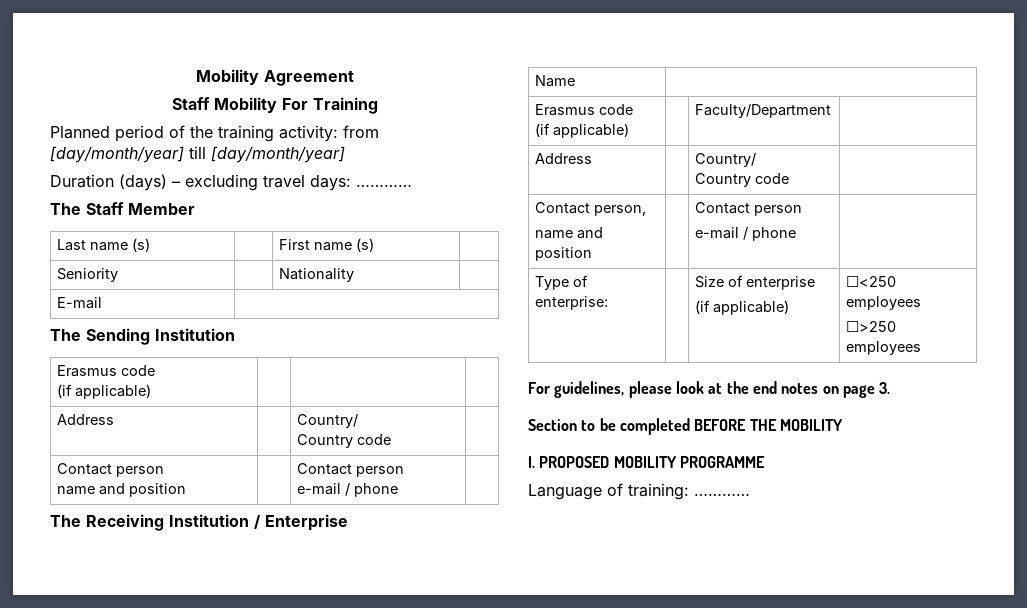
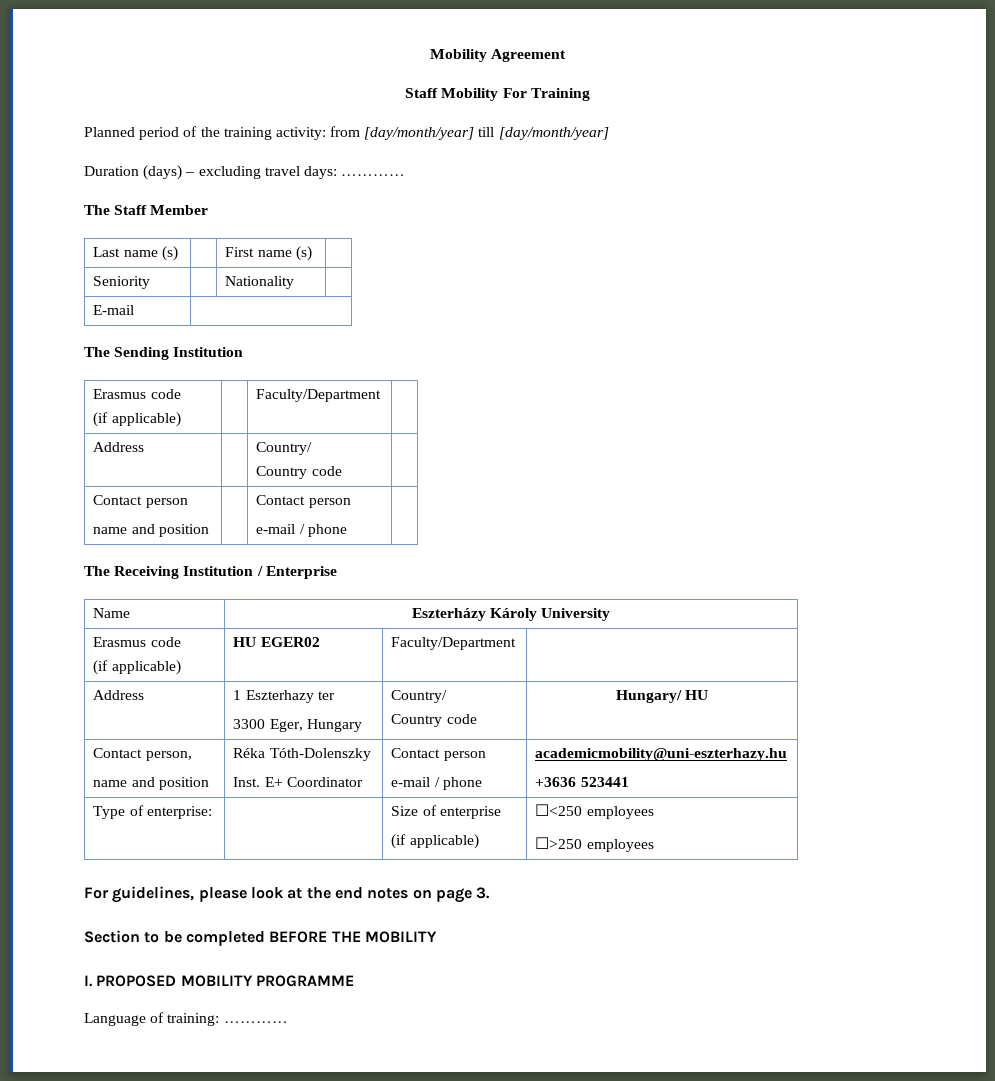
(152, 391) none -> [256,389,382,402] Faculty/Department
[535,104,634,116] [535,123,630,138] [695,104,832,118] [535,153,593,164] [695,153,757,167] [695,173,790,187] // Erasmus code // (if applicable) | | Faculty/Department | // Address | | Country/ // Country code | -> [411,608,611,621] [93,637,181,647] [93,660,181,675] [233,637,320,647] [391,637,517,650] [93,690,145,700] [233,690,335,703] [233,719,362,732] [391,690,448,703] [391,714,477,727] [615,690,709,703] Eszterházy Károly University // Erasmus code // (if applicable) | HU EGER02 | Faculty/Department | // Address | 1 Eszterhazy ter // 3300 Eger, Hungary | Country/ // Country code | Hungary/ HU
[695,202,803,216] [695,227,797,241] | Contact person // e-mail / phone | -> [233,748,371,761] [233,777,363,787] [391,748,486,761] [391,777,482,790] [535,748,788,761] [535,777,629,787] Réka Tóth-Dolenszky // Inst. E+ Coordinator | Contact person // e-mail / phone | academicmobility@uni-eszterhazy.hu // +3636 523441

